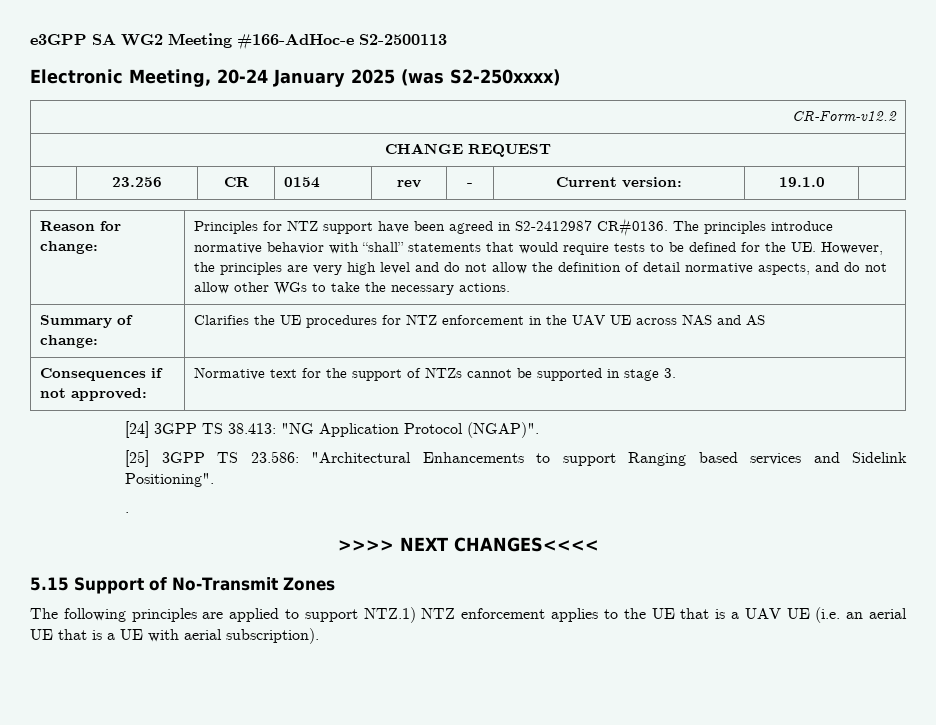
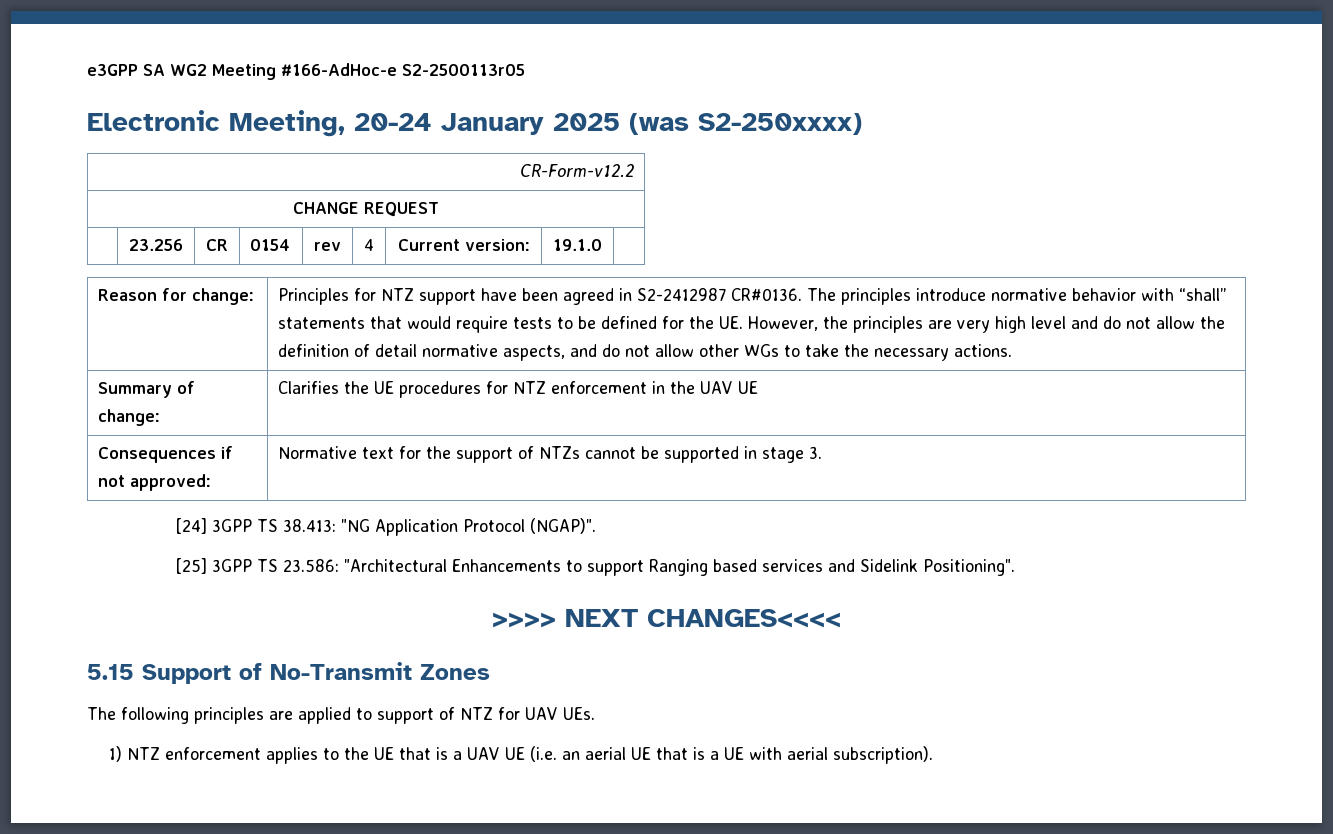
[359,34,447,45] S2-2500113 -> [402,64,525,76] S2-2500113r05
[467,183,473,187] - -> [364,239,374,251] 4
[635,314,765,326] across NAS and AS -> (758, 387) none
[125,512,130,513] // . -> (1016, 567) none
[363,607,416,623] NTZ.1) -> [439,707,595,720] [109,746,123,762] of NTZ for UAV UEs. // 1)

